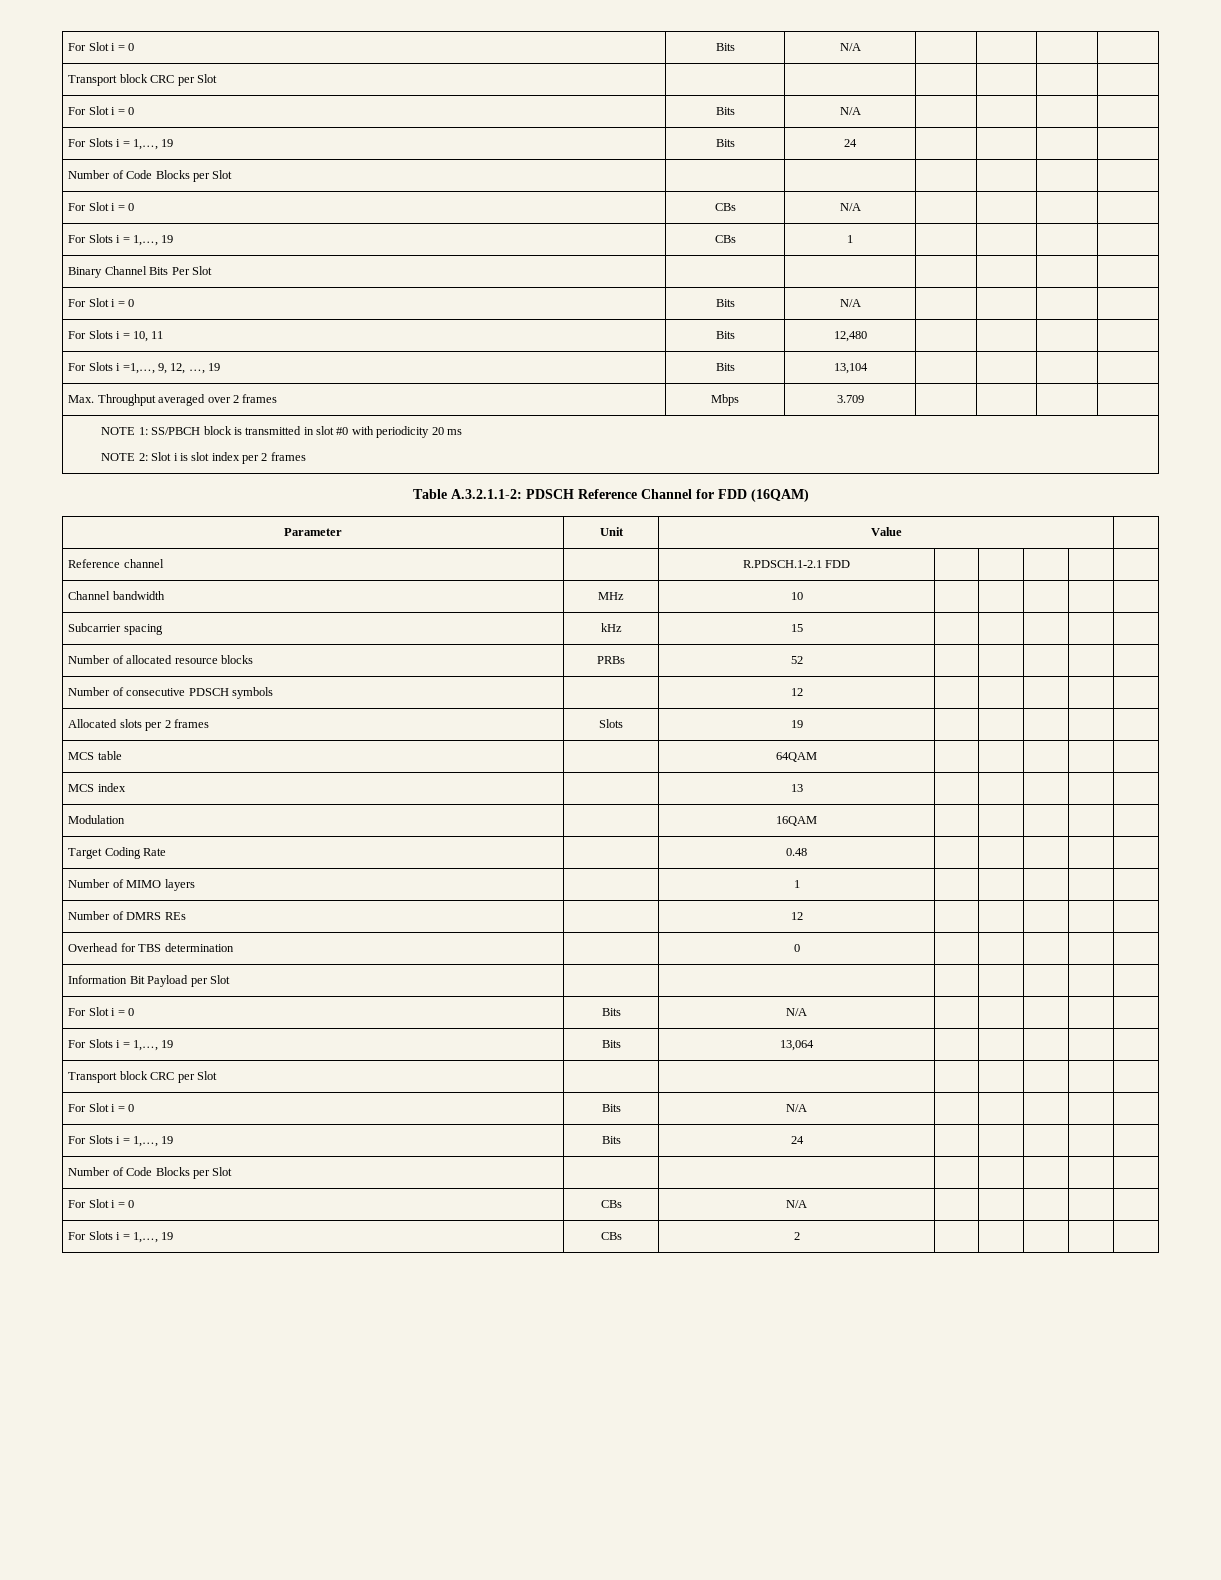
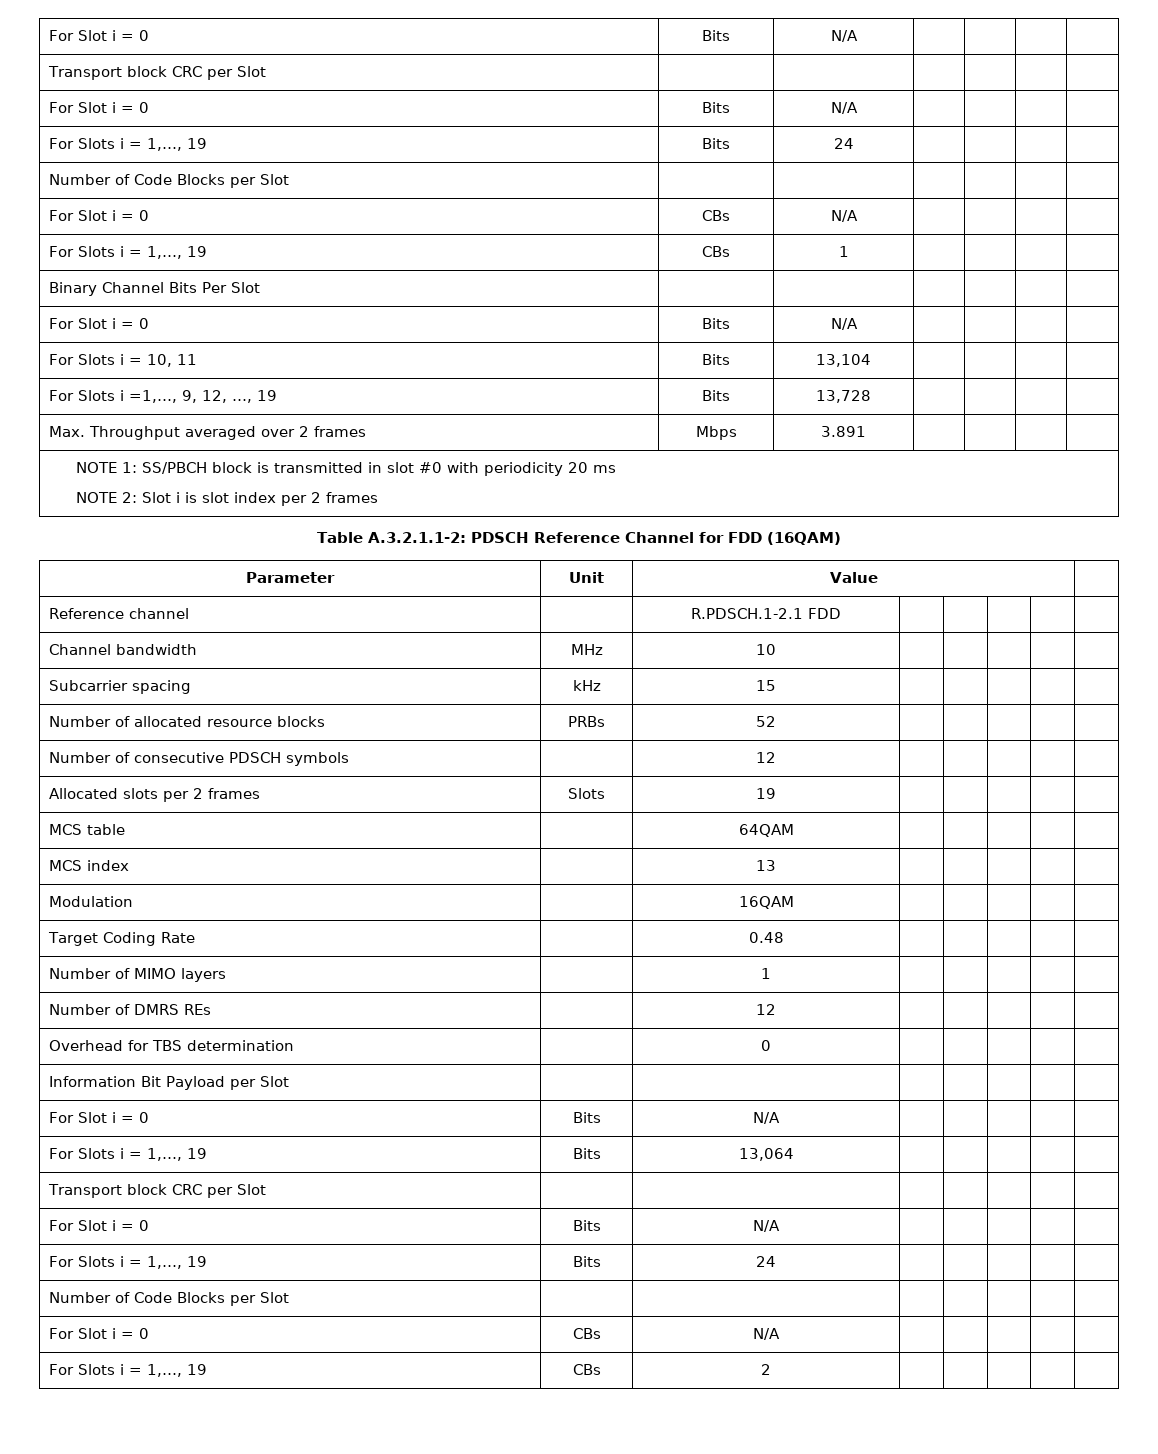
[833,331,867,342] 12,480 -> [816,354,871,367] 13,104
[833,363,868,374] 13,104 -> [816,390,871,403] 13,728
[836,395,864,403] 3.709 -> [821,426,866,437] 3.891

